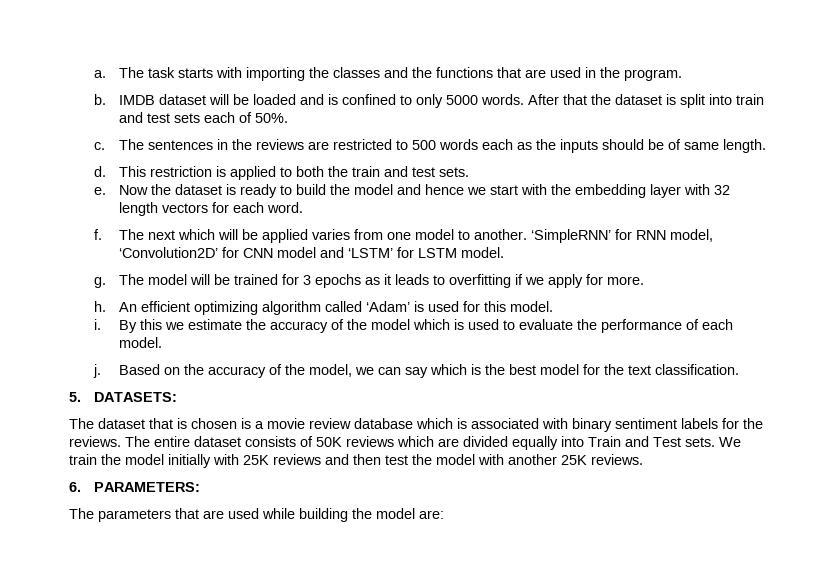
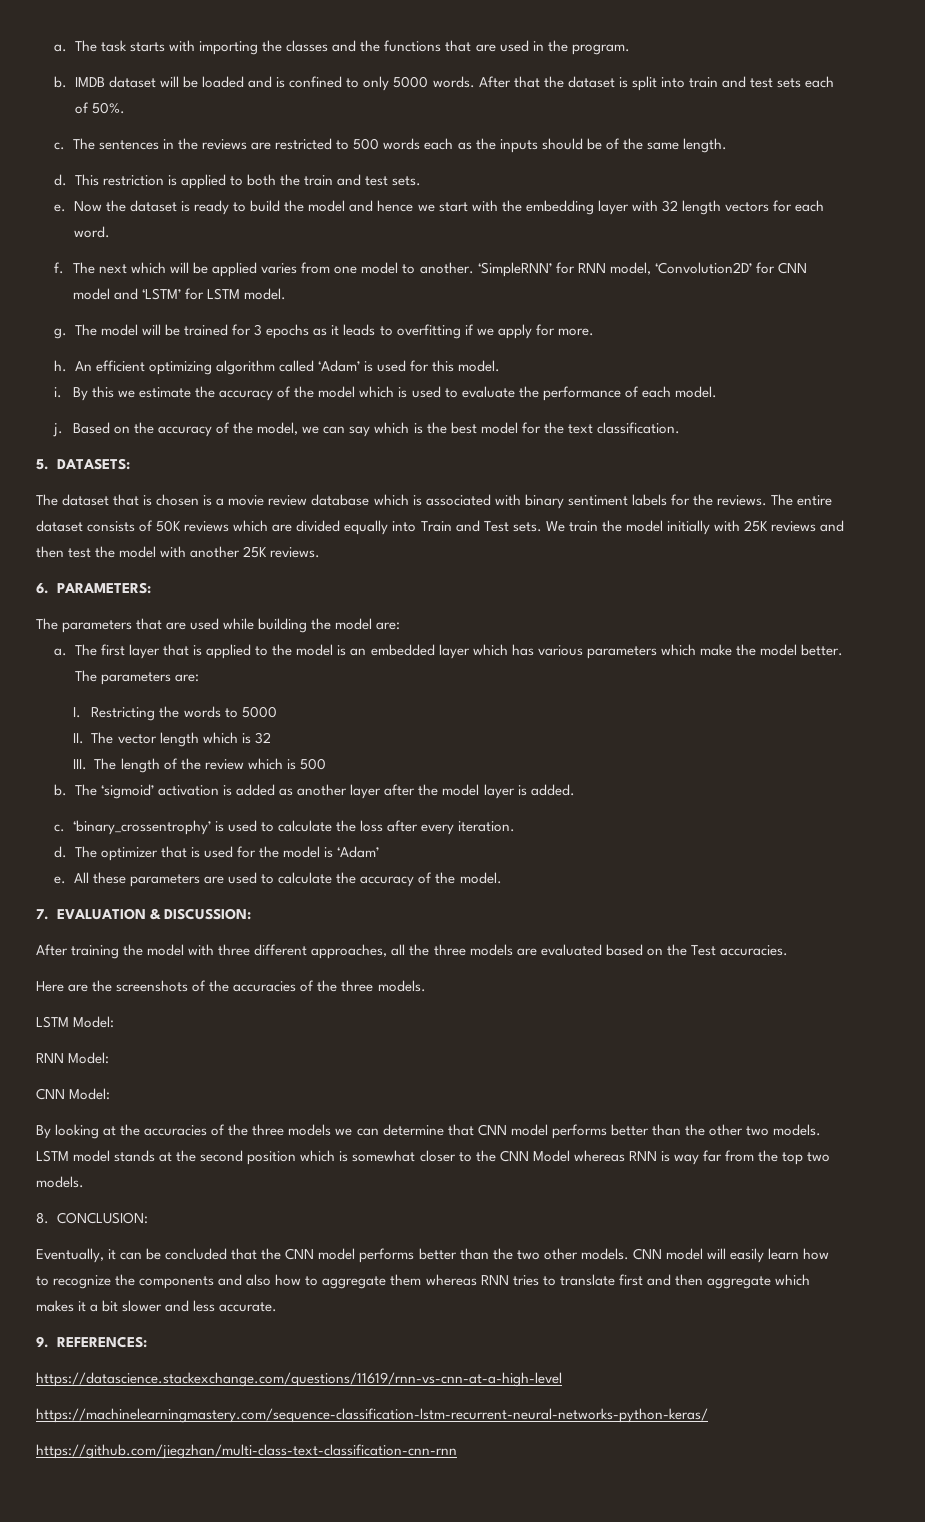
(682, 144) none -> [622,138,643,150] the
(444, 514) none -> [54,644,844,659] [74,670,200,685] [72,706,277,721] [72,732,271,747] [72,758,326,773] [54,784,575,799] [54,820,516,835] [54,846,380,861] [54,872,502,887] [36,908,251,920] [36,944,788,959] [36,980,426,992] [36,1016,115,1028] [36,1052,110,1064] [36,1088,111,1100] [36,1124,822,1139] [36,1150,831,1165] [36,1176,84,1188] [36,1212,148,1224] [36,1248,830,1263] [36,1274,810,1289] [36,1300,278,1312] [36,1336,147,1348] [36,1372,562,1387] [36,1408,708,1423] [36,1444,457,1459] // a. The first layer that is applied to the model is an embedded layer which has various parameters which make the model better. The parameters are: // I. Restricting the words to 5000 // II. The vector length which is 32 // III. The length of the review which is 500 // b. The ‘sigmoid’ activation is added as another layer after the model layer is added. // c. ‘binary_crossentrophy’ is used to calculate the loss after every iteration. // d. The optimizer that is used for the model is ‘Adam’ // e. All these parameters are used to calculate the accuracy of the model. // 7. EVALUATION & DISCUSSION: // After training the model with three different approaches, all the three models are evaluated based on the Test accuracies. // Here are the screenshots of the accuracies of the three models. // LSTM Model: // RNN Model: // CNN Model: // By looking at the accuracies of the three models we can determine that CNN model performs better than the other two models. LSTM model stands at the second position which is somewhat closer to the CNN Model whereas RNN is way far from the top two models. // 8. CONCLUSION: // Eventually, it can be concluded that the CNN model performs better than the two other models. CNN model will easily learn how to recognize the components and also how to aggregate them whereas RNN tries to translate first and then aggregate which makes it a bit slower and less accurate. // 9. REFERENCES: // https://datascience.stackexchange.com/questions/11619/rnn-vs-cnn-at-a-high-level // https://machinelearningmastery.com/sequence-classification-lstm-recurrent-neural-networks-python-keras/ // https://github.com/jiegzhan/multi-class-text-classification-cnn-rnn

